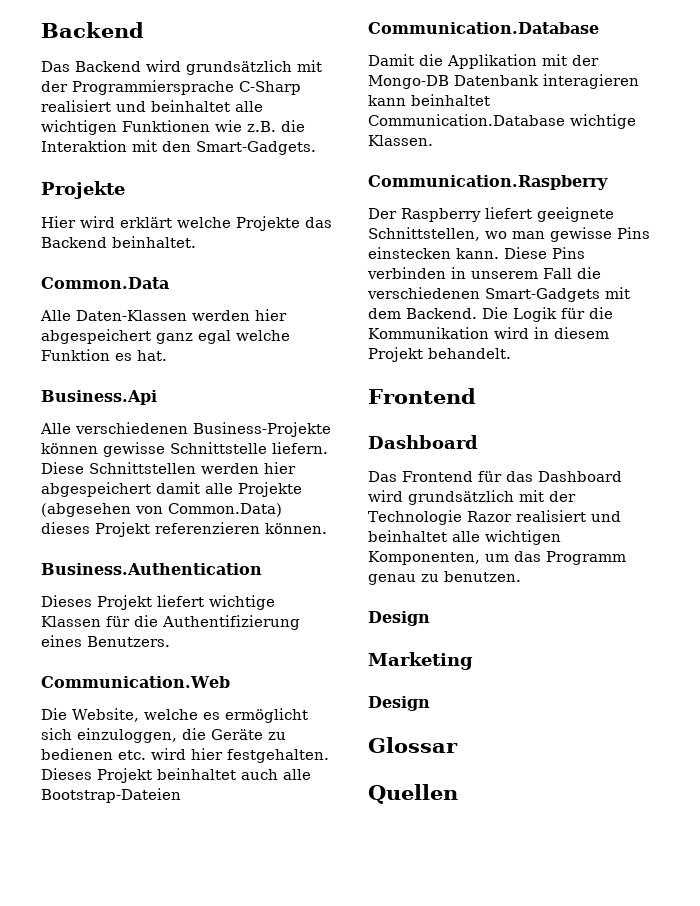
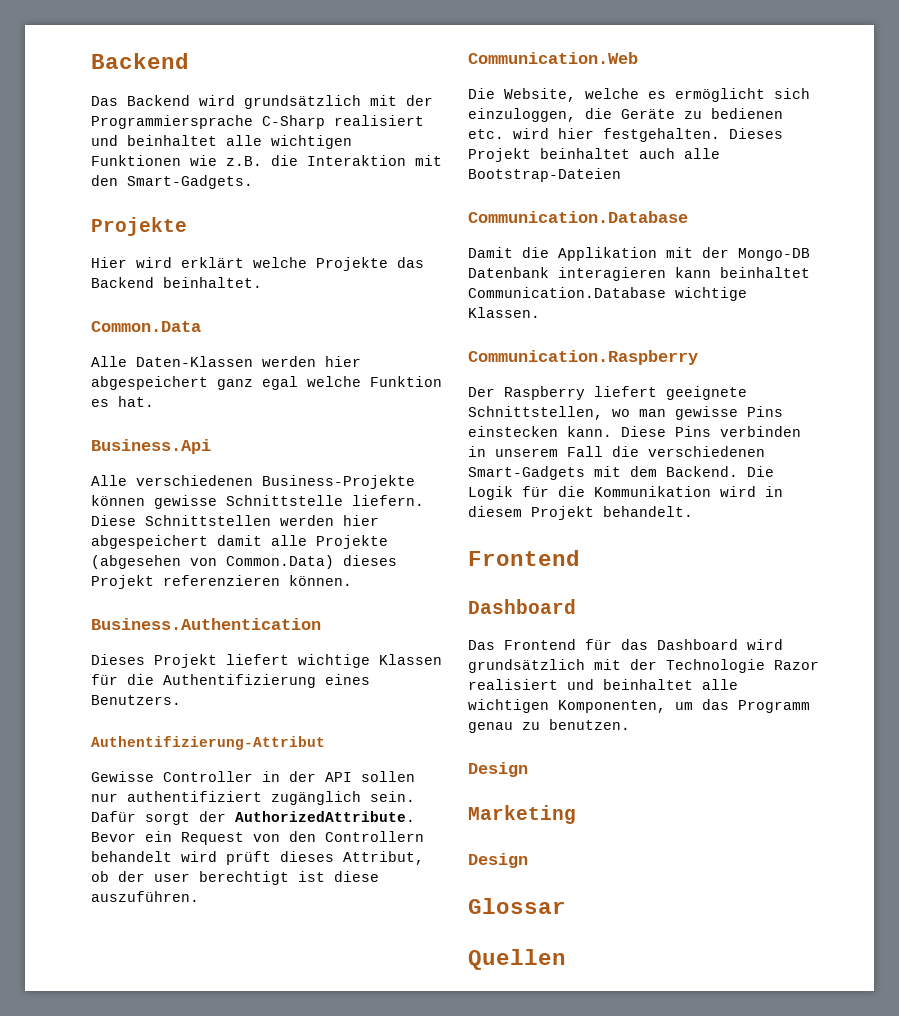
(170, 641) none -> [91,736,325,750] [91,771,415,782] [91,791,415,805] [91,811,415,825] [91,831,424,845] [91,851,424,865] [91,871,379,885] [91,891,199,902] // Authentifizierung-Attribut // Gewisse Controller in der API sollen nur authentifiziert zugänglich sein. Dafür sorgt der AuthorizedAttribute. Bevor ein Request von den Controllern behandelt wird prüft dieses Attribut, ob der user berechtigt ist diese auszuführen.

